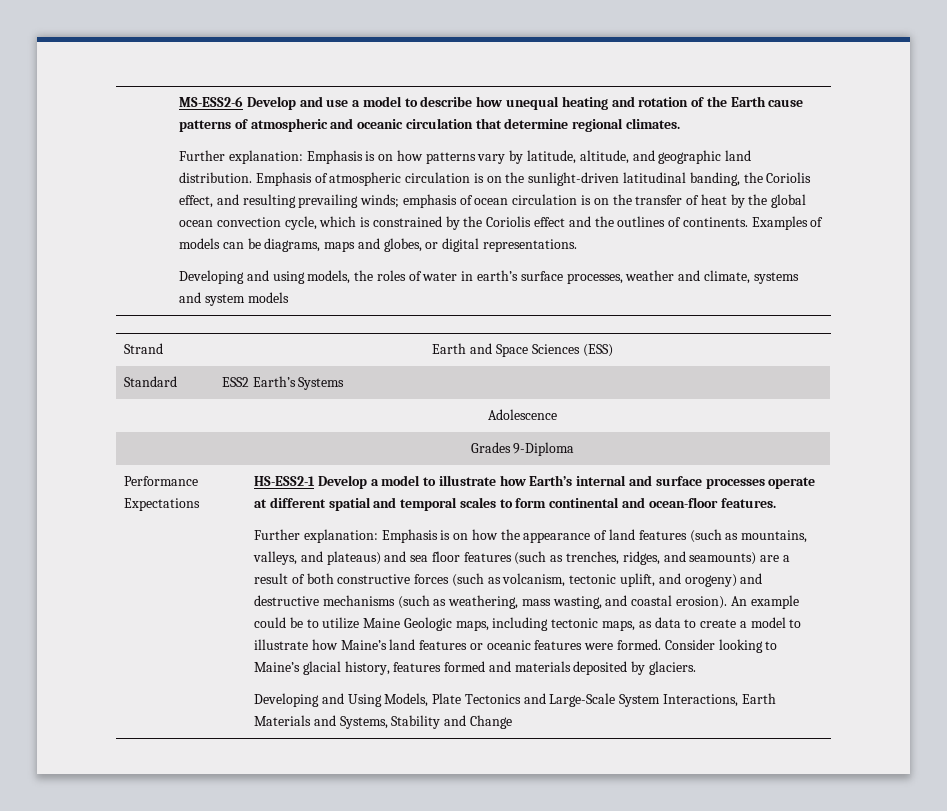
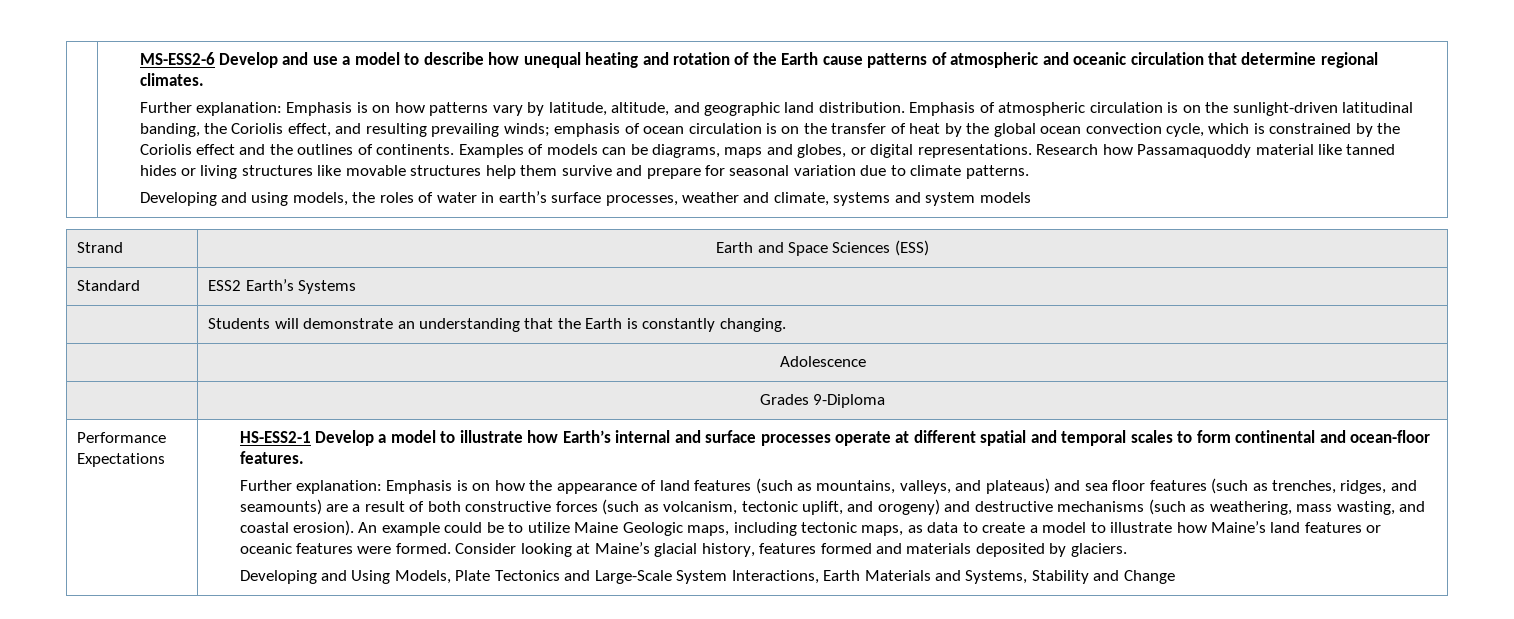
(577, 245) none -> [1036,144,1396,158] [139,165,1029,179] Research how Passamaquoddy material like tanned hides or living structures like movable structures help them survive and prepare for seasonal variation due to climate patterns.
(345, 383) none -> [208,318,786,332] // | Students will demonstrate an understanding that the Earth is constantly changing.
[765,641,778,650] to -> [576,543,591,554] at

